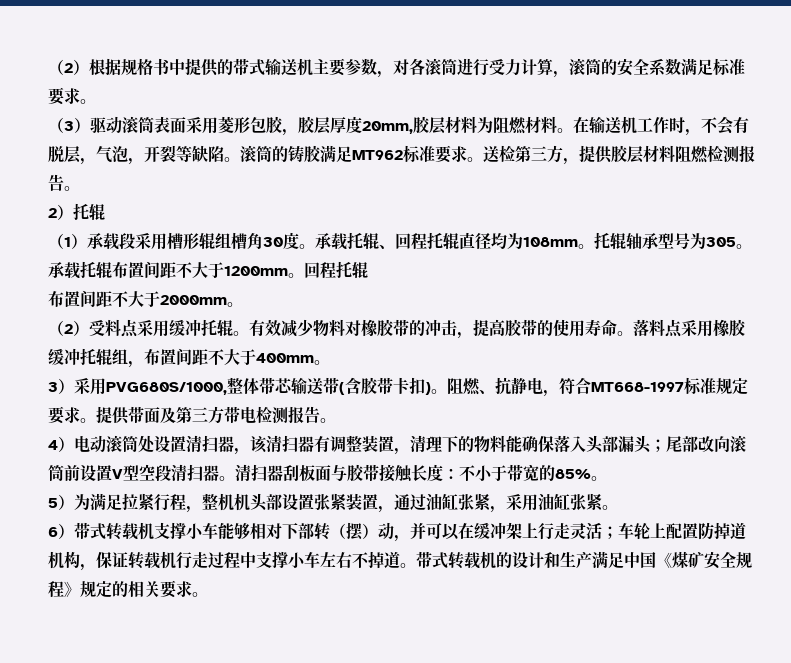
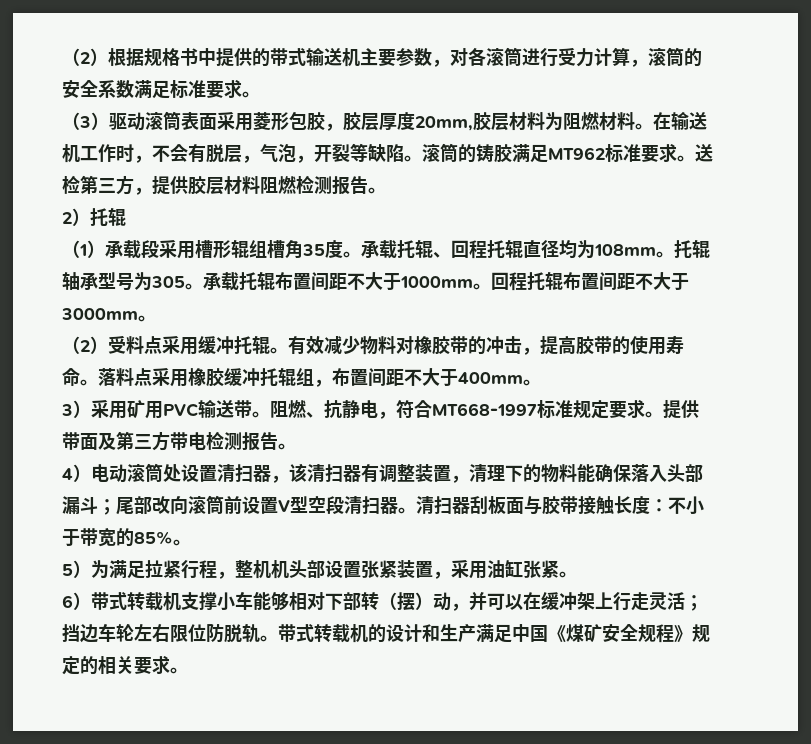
[263,237,283,247] 30 -> [302,244,325,256] 35
[224,266,288,276] 1200mm -> [400,276,473,288] 1000mm
[48,290,227,307] // 布置间距不大于2000mm -> [563,272,689,290] [61,308,138,320] 布置间距不大于3000mm
[106,377,431,395] PVG680S/1000,整体带芯输送带(含胶带卡扣) -> [127,399,252,419] 矿用PVC输送带
[634,435,652,453] 头 -> [80,497,98,514] 斗
[394,493,506,513] 通过油缸张紧， -> (451, 575) none
[618,522,746,540] [48,551,400,571] 车轮上配置防掉道机构，保证转载机行走过程中支撑小车左右不掉道 -> [62,623,260,643] 挡边车轮左右限位防脱轨

